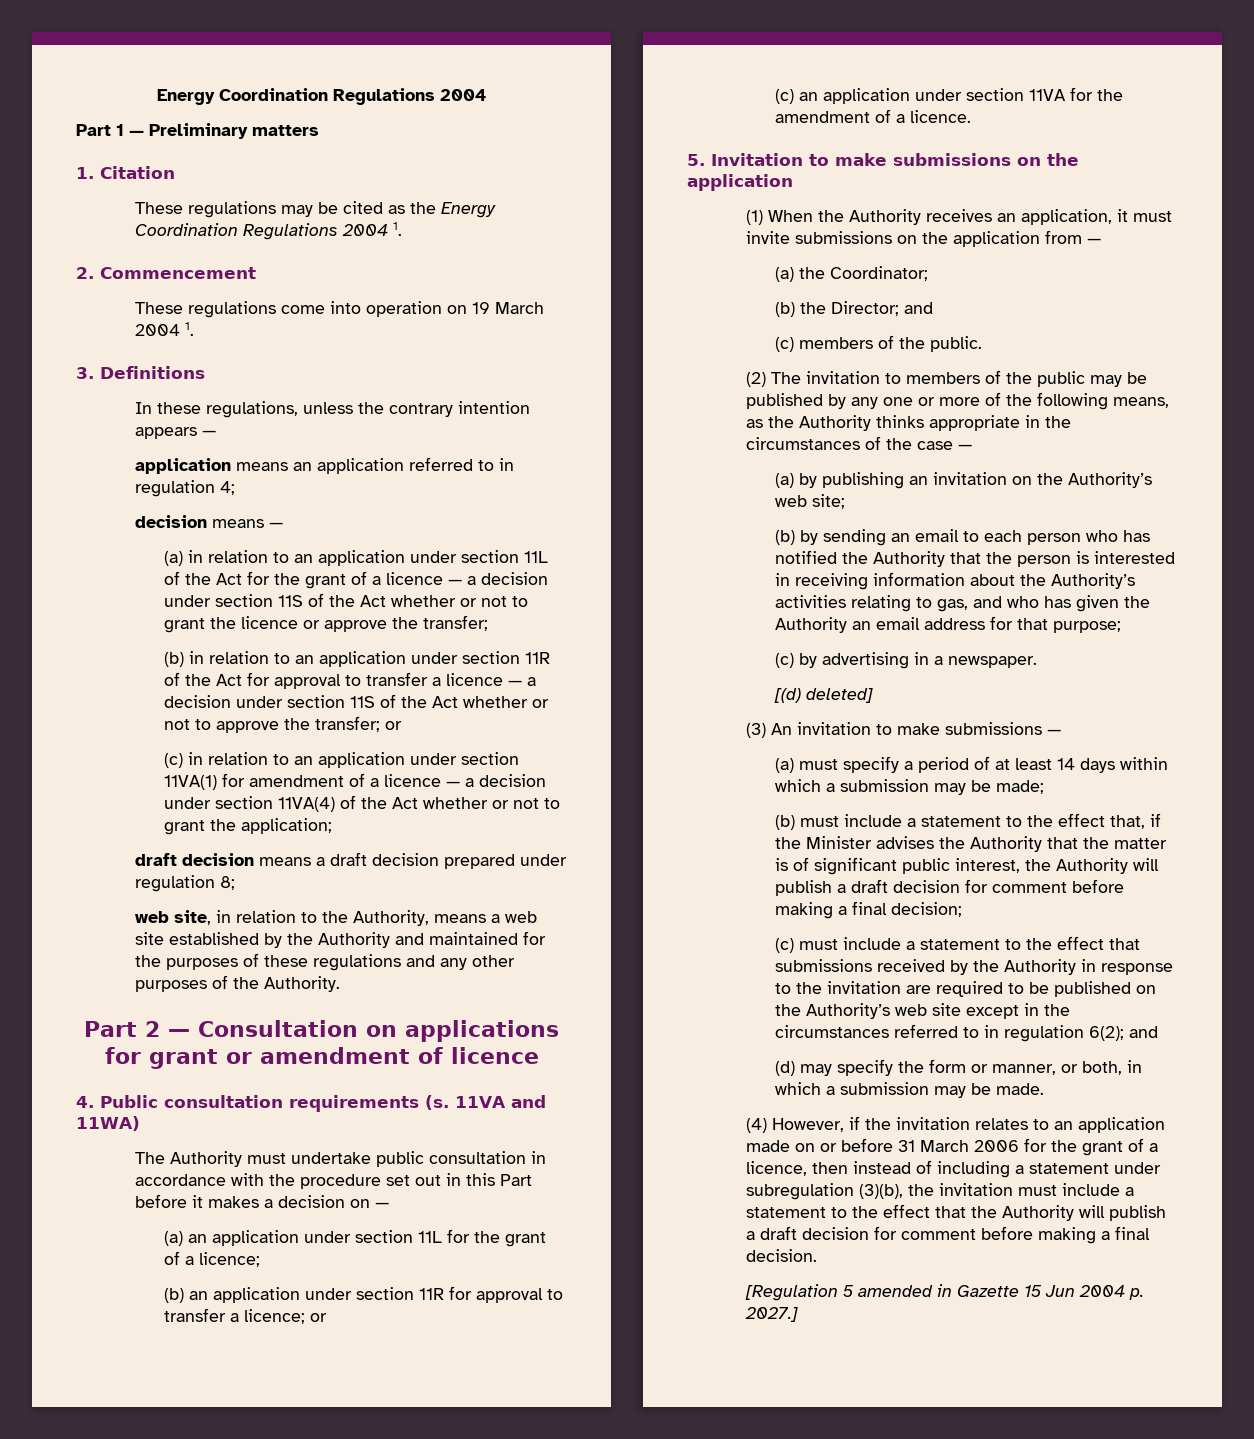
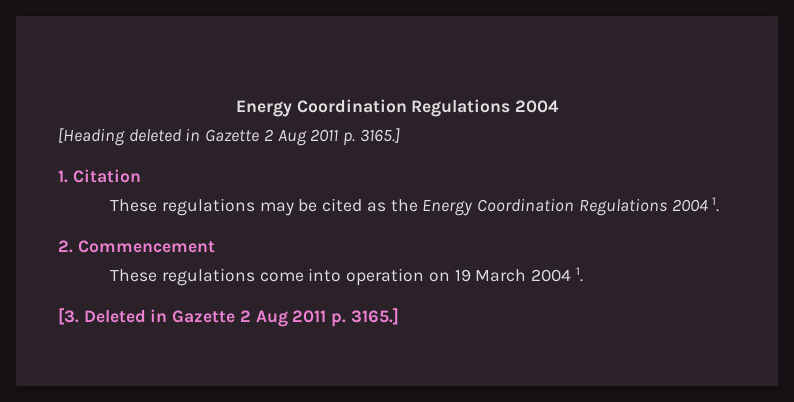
[76,123,319,139] Part 1 — Preliminary matters -> [58,128,400,146] [Heading deleted in Gazette 2 Aug 2011 p. 3165.]
[76,366,205,379] [134,401,530,418] [134,427,216,439] [134,457,514,474] [134,480,235,497] [134,515,283,528] [164,550,549,566] [164,571,549,589] [164,593,529,607] [164,615,489,633] [164,651,551,667] [164,672,537,689] [164,694,550,708] [164,716,403,733] [164,752,520,768] [164,773,547,790] [164,795,561,812] [164,818,333,835] [134,852,567,869] [134,875,235,892] [134,910,537,926] [134,931,546,948] [134,953,515,971] [134,975,340,992] [84,1020,559,1042] [104,1047,539,1069] [76,1095,546,1112] [76,1116,140,1131] [134,1151,546,1167] [134,1173,532,1189] [134,1194,389,1208] [164,1229,547,1247] [164,1251,261,1267] [164,1286,564,1303] [164,1308,328,1324] [775,87,1124,104] [775,109,972,123] [687,153,1079,166] [687,174,793,191] [745,209,1172,225] [745,230,1101,247] [775,266,929,282] [775,301,934,317] [775,335,983,352] [745,370,1147,387] [745,392,1169,410] [745,415,1071,431] [745,436,972,450] [775,472,1153,489] [775,494,846,509] [775,529,1151,546] [775,550,1176,567] [775,572,1136,590] [775,595,1151,612] [775,616,1122,633] [775,652,1038,669] [774,688,874,703] [745,722,1061,738] [775,756,1169,773] [775,779,1045,795] [775,813,1162,830] [775,836,1168,852] [775,857,1160,875] [775,879,1125,896] [775,901,963,919] [775,936,1141,953] [775,959,1174,975] [775,981,1157,997] [775,1003,1071,1019] [775,1024,1159,1042] [775,1059,1143,1076] [775,1082,1045,1098] [745,1116,1165,1133] [745,1138,1158,1156] [745,1160,1161,1178] [745,1183,1134,1200] [745,1204,1166,1221] [745,1226,1150,1244] [745,1249,817,1262] [744,1284,1144,1301] [744,1307,798,1322] 3. Definitions // In these regulations, unless the contrary intention appears — // application means an application referred to in regulation 4; // decision means — // (a) in relation to an application under section 11L of the Act for the grant of a licence — a decision under section 11S of the Act whether or not to grant the licence or approve the transfer; // (b) in relation to an application under section 11R of the Act for approval to transfer a licence — a decision under section 11S of the Act whether or not to approve the transfer; or // (c) in relation to an application under section 11VA(1) for amendment of a licence — a decision under section 11VA(4) of the Act whether or not to grant the application; // draft decision means a draft decision prepared under regulation 8; // web site, in relation to the Authority, means a web site established by the Authority and maintained for the purposes of these regulations and any other purposes of the Authority. // Part 2 — Consultation on applications for grant or amendment of licence // 4. Public consultation requirements (s. 11VA and 11WA) // The Authority must undertake public consultation in accordance with the procedure set out in this Part before it makes a decision on — // (a) an application under section 11L for the grant of a licence; // (b) an application under section 11R for approval to transfer a licence; or // (c) an application under section 11VA for the amendment of a licence. // 5. Invitation to make submissions on the application // (1) When the Authority receives an application, it must invite submissions on the application from — // (a) the Coordinator; // (b) the Director; and // (c) members of the public. // (2) The invitation to members of the public may be published by any one or more of the following means, as the Authority thinks appropriate in the circumstances of the case — // (a) by publishing an invitation on the Authority’s web site; // (b) by sending an email to each person who has notified the Authority that the person is interested in receiving information about the Authority’s activities relating to gas, and who has given the Authority an email address for that purpose; // (c) by advertising in a newspaper. // [(d) deleted] // (3) An invitation to make submissions — // (a) must specify a period of at least 14 days within which a submission may be made; // (b) must include a statement to the effect that, if the Minister advises the Authority that the matter is of significant public interest, the Authority will publish a draft decision for comment before making a final decision; // (c) must include a statement to the effect that submissions received by the Authority in response to the invitation are required to be published on the Authority’s web site except in the circumstances referred to in regulation 6(2); and // (d) may specify the form or manner, or both, in which a submission may be made. // (4) However, if the invitation relates to an application made on or before 31 March 2006 for the grant of a licence, then instead of including a statement under subregulation (3)(b), the invitation must include a statement to the effect that the Authority will publish a draft decision for comment before making a final decision. // [Regulation 5 amended in Gazette 15 Jun 2004 p. 2027.] -> [58,308,399,327] [3. Deleted in Gazette 2 Aug 2011 p. 3165.]

